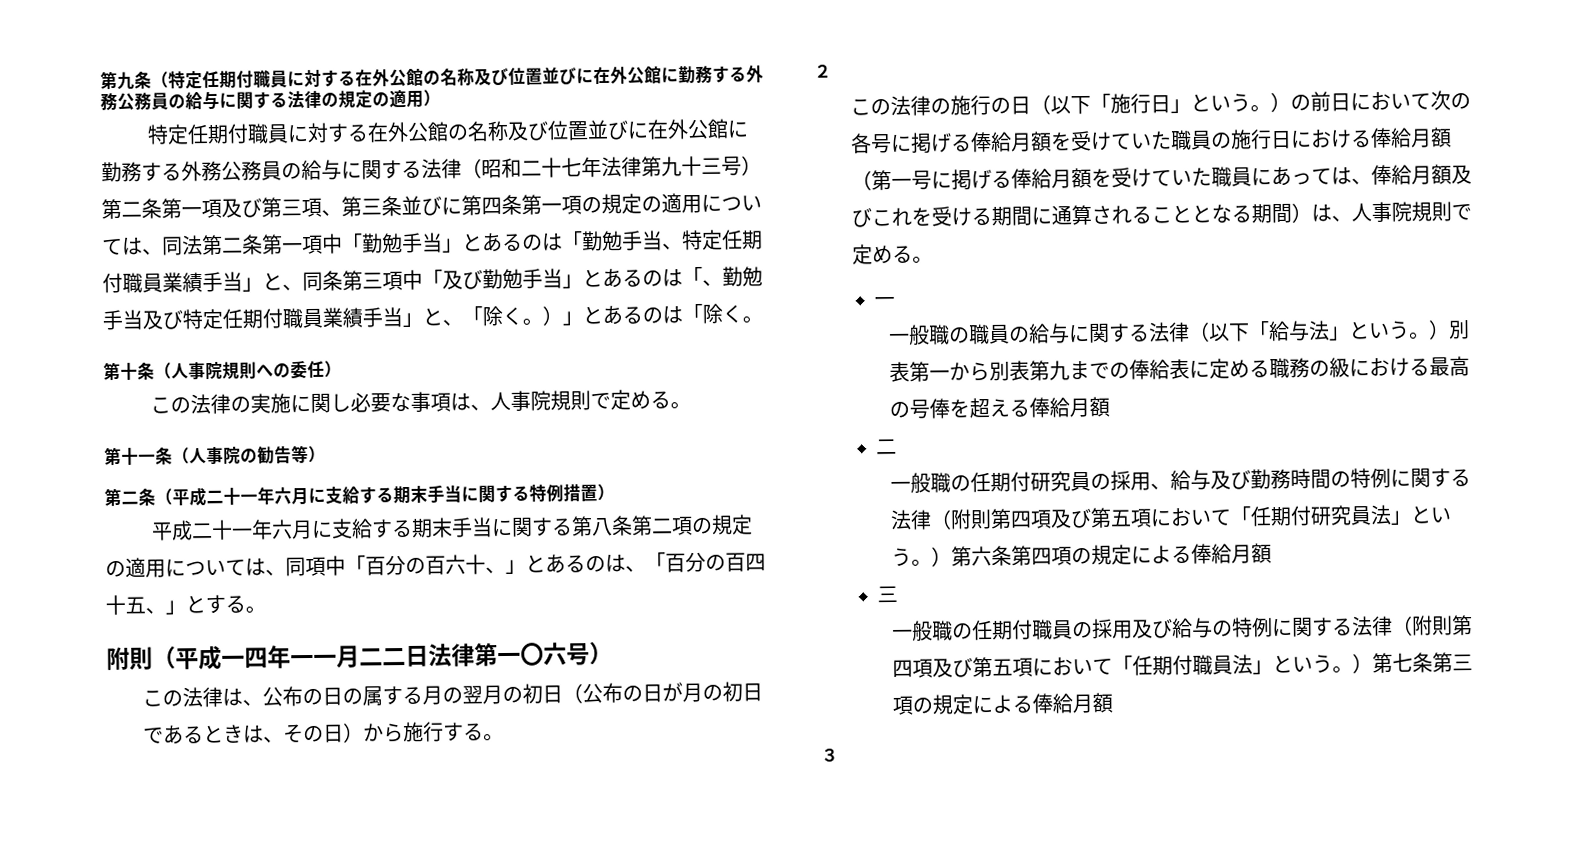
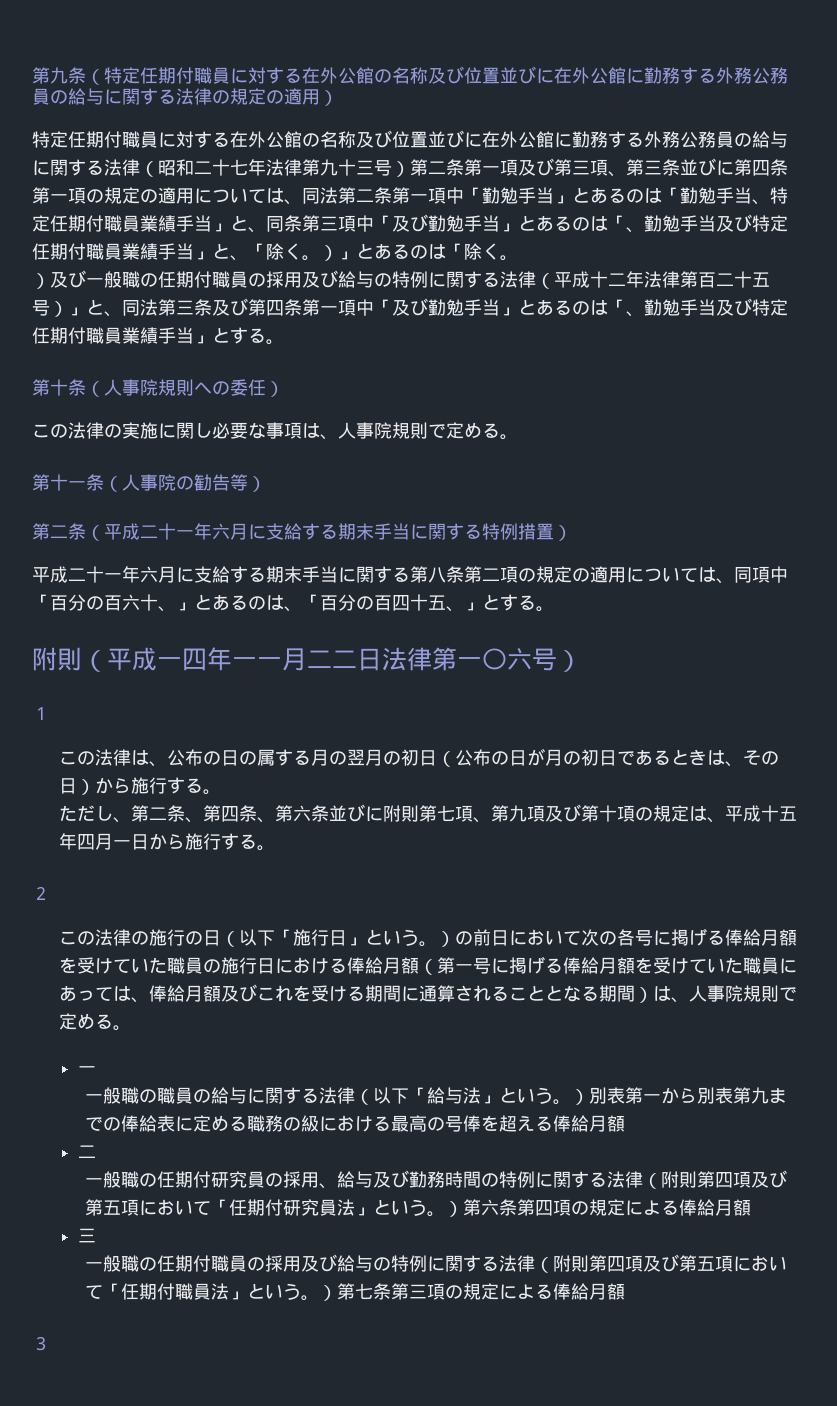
(763, 319) none -> [32,270,770,289] [32,298,788,317] [32,327,284,345] // ）及び一般職の任期付職員の採用及び給与の特例に関する法律（平成十二年法律第百二十五号）」と、同法第三条及び第四条第一項中「及び勤勉手当」とあるのは「、勤勉手当及び特定任期付職員業績手当」とする。
(613, 653) none -> [32,707,50,720] // １
(504, 737) none -> [58,804,797,823] [58,833,275,851] // ただし、第二条、第四条、第六条並びに附則第七項、第九項及び第十項の規定は、平成十五年四月一日から施行する。

